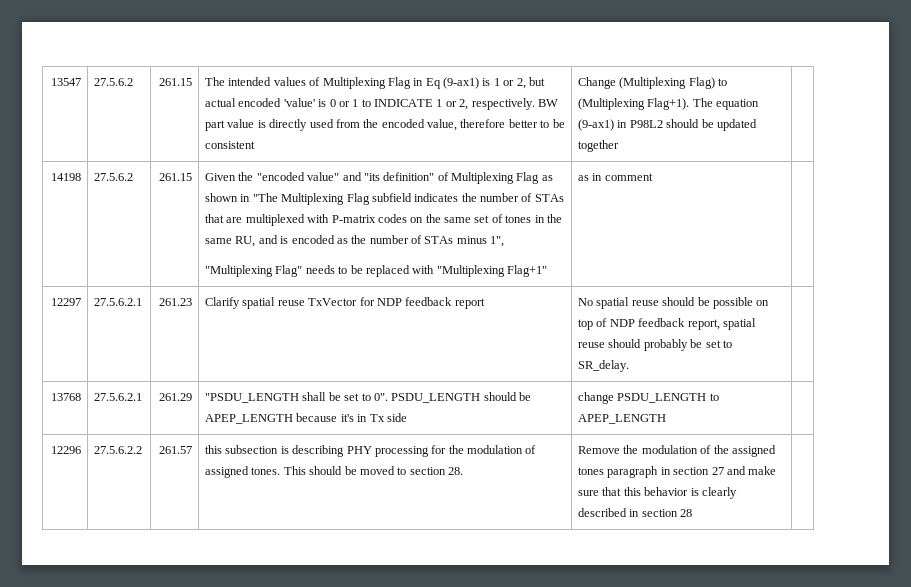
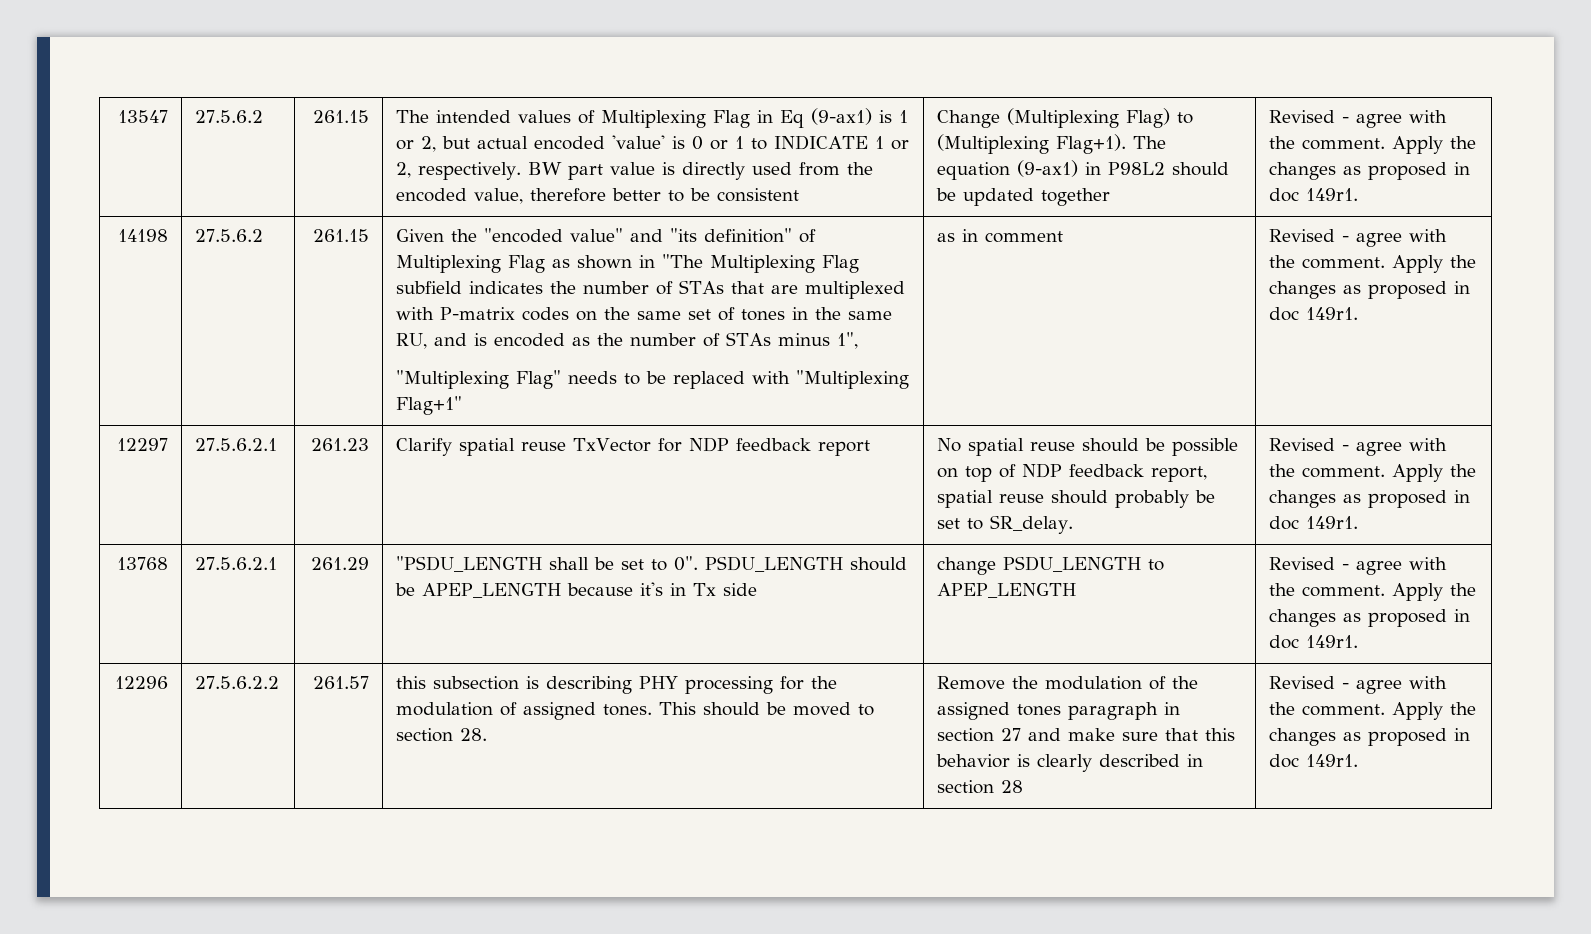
(620, 146) none -> [1269,110,1448,128] [1269,136,1477,154] [1269,162,1471,180] [1269,188,1359,202] Revised - agree with the comment. Apply the changes as proposed in doc 149r1.
(653, 177) none -> [1269,229,1448,247] [1269,255,1477,273] [1269,281,1471,299] [1269,307,1359,321] Revised - agree with the comment. Apply the changes as proposed in doc 149r1.
(630, 366) none -> [1269,438,1448,456] [1269,464,1477,482] [1269,490,1471,508] [1269,516,1359,530] Revised - agree with the comment. Apply the changes as proposed in doc 149r1.
(667, 419) none -> [1269,557,1448,575] [1269,583,1477,601] [1269,609,1471,627] [1269,635,1359,649] Revised - agree with the comment. Apply the changes as proposed in doc 149r1.
(693, 513) none -> [1269,676,1448,694] [1269,702,1477,720] [1269,728,1471,746] [1269,754,1359,768] Revised - agree with the comment. Apply the changes as proposed in doc 149r1.

